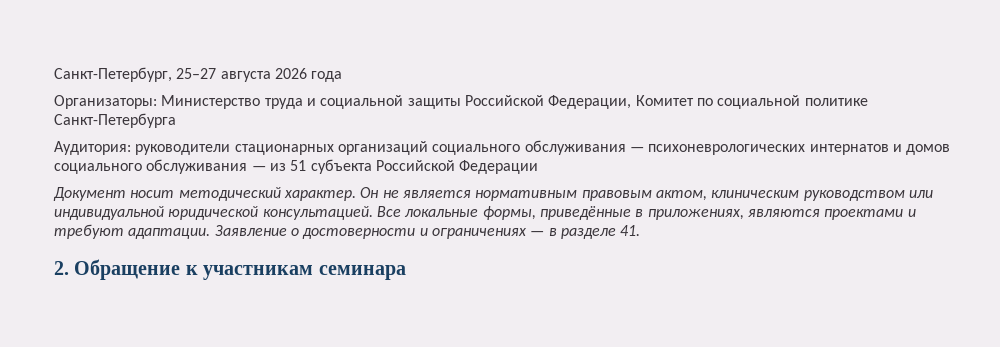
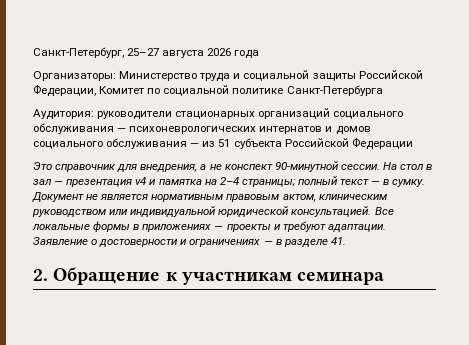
[53,187,380,201] Документ носит методический характер. Он -> [33,161,433,173] [33,176,426,187] [32,192,84,203] Это справочник для внедрения, а не конспект 90-минутной сессии. На стол в зал — презентация v4 и памятка на 2–4 страницы; полный текст — в сумку. Документ
[482,206,904,220] формы, приведённые в приложениях, являются проектами -> [93,221,271,232] формы в приложениях — проекты

